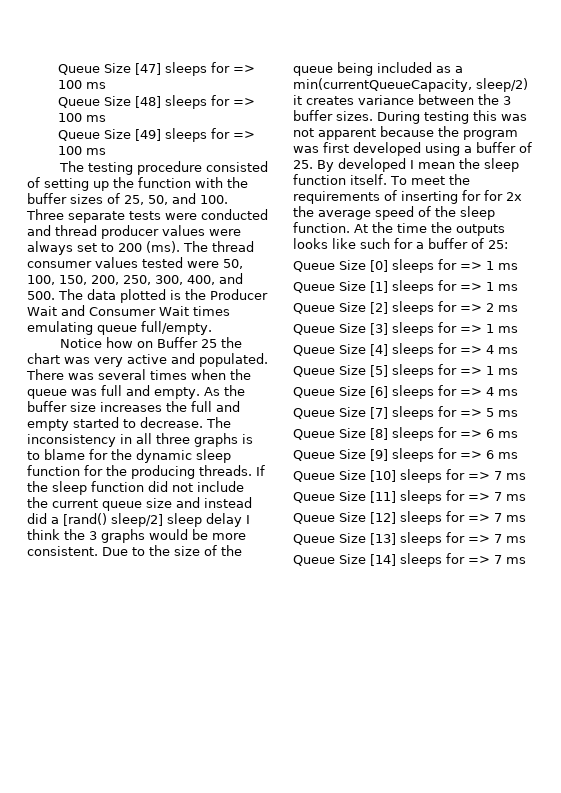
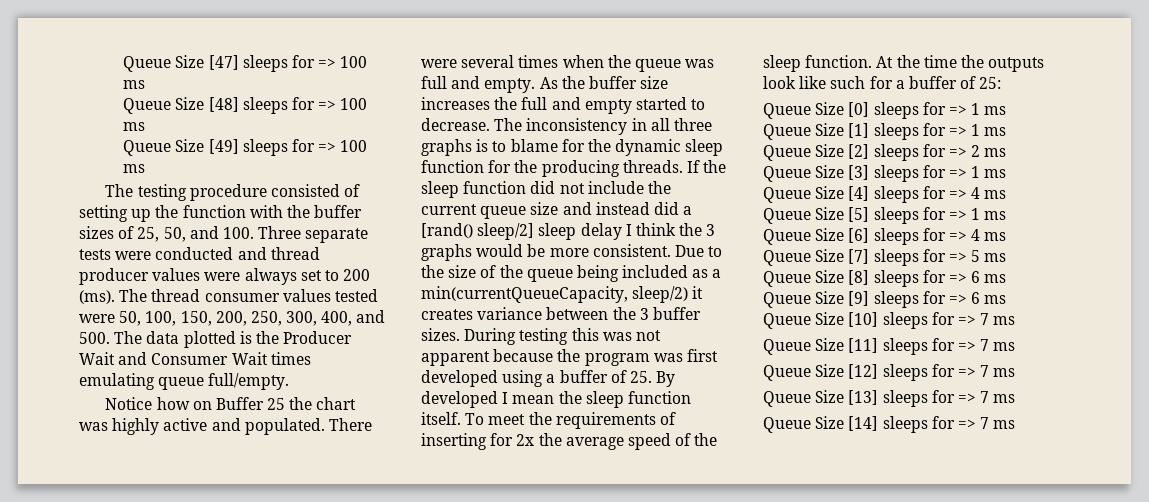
[94,357,123,367] very -> [112,418,160,435] highly
[68,373,94,380] was -> [421,59,457,68] were
[484,190,503,201] for -> (514, 439) none
[293,238,328,249] looks -> [763,76,796,89] look

